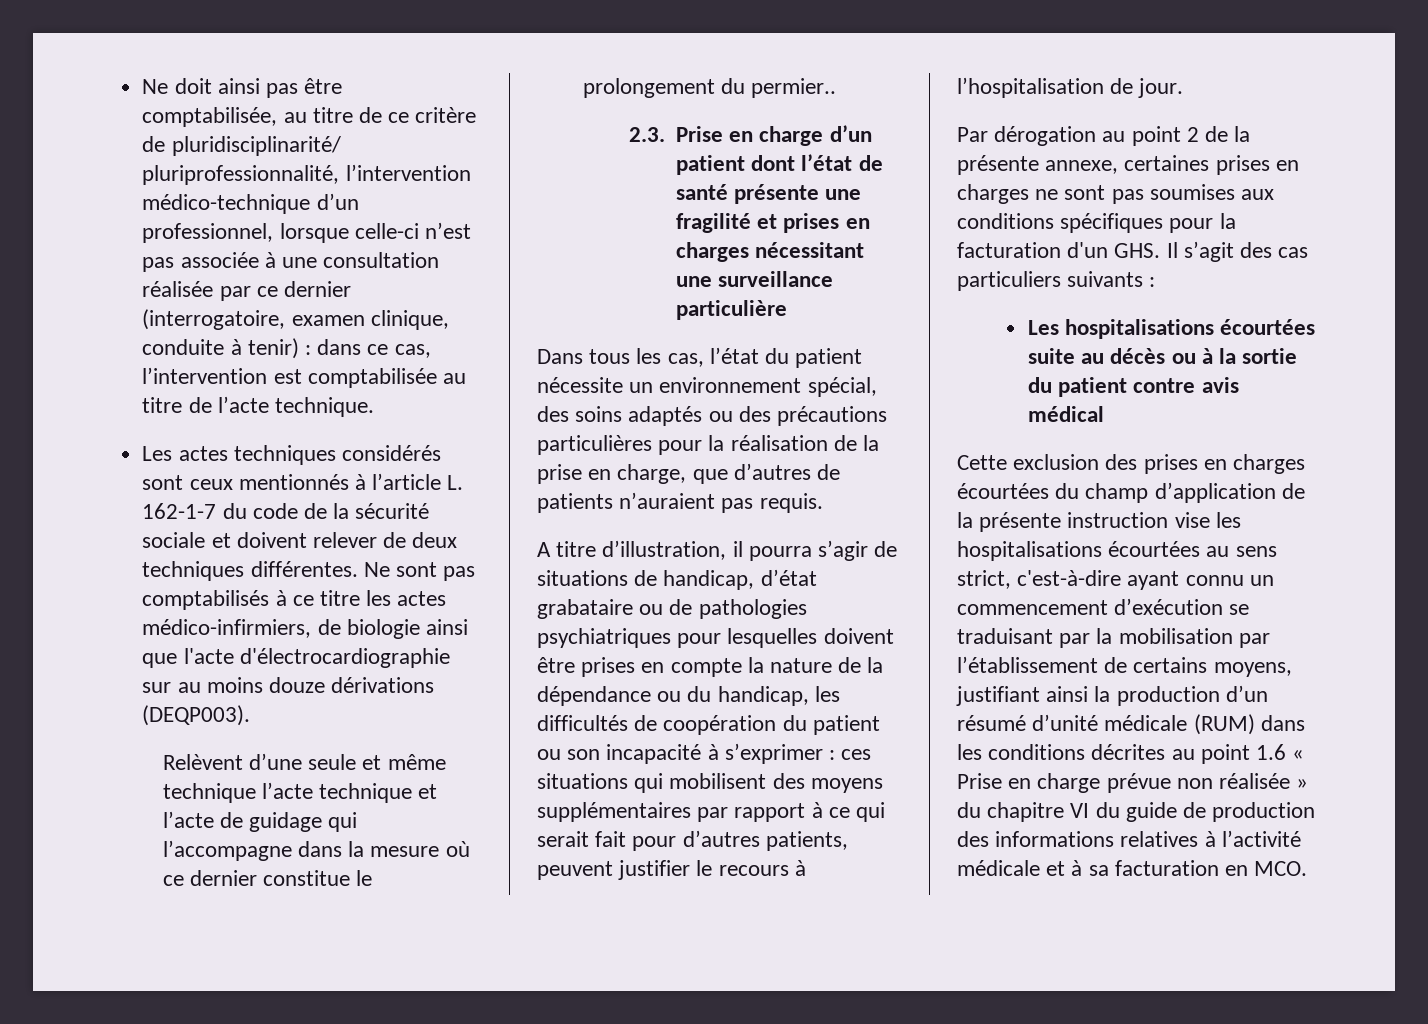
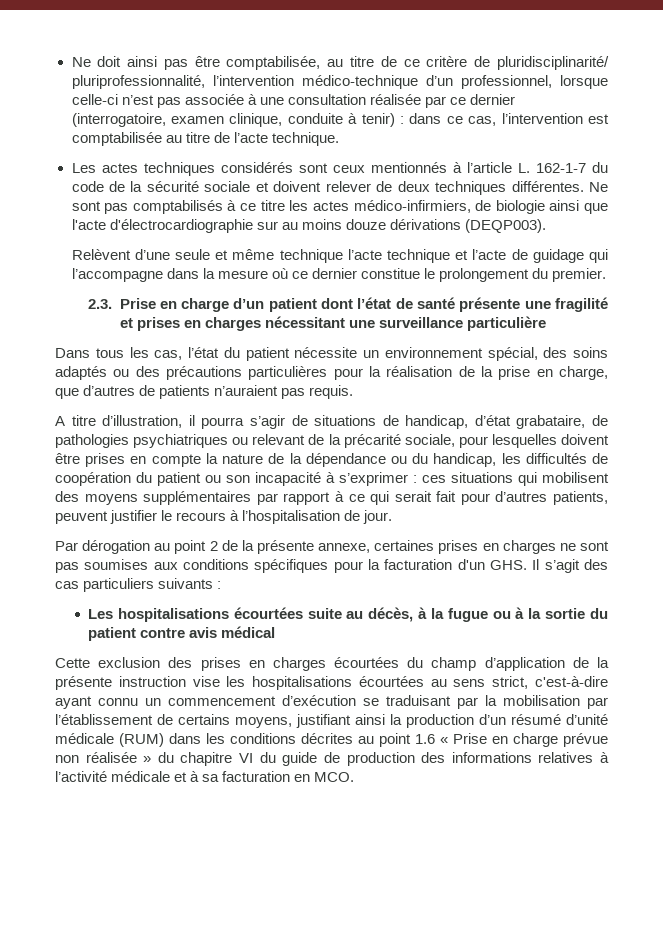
[751,78,837,98] permier.. -> [552,268,607,282] premier.
[537,599,664,619] grabataire ou -> [516,415,586,429] grabataire,
(671, 638) none -> [232,434,455,448] ou relevant de la précarité sociale,
[1110,348,1166,364] décès -> [368,607,488,622] décès, à la fugue

